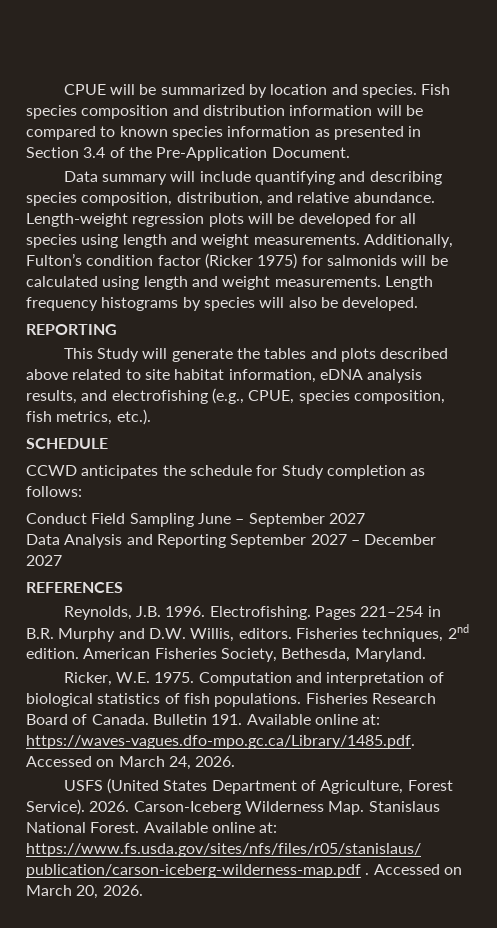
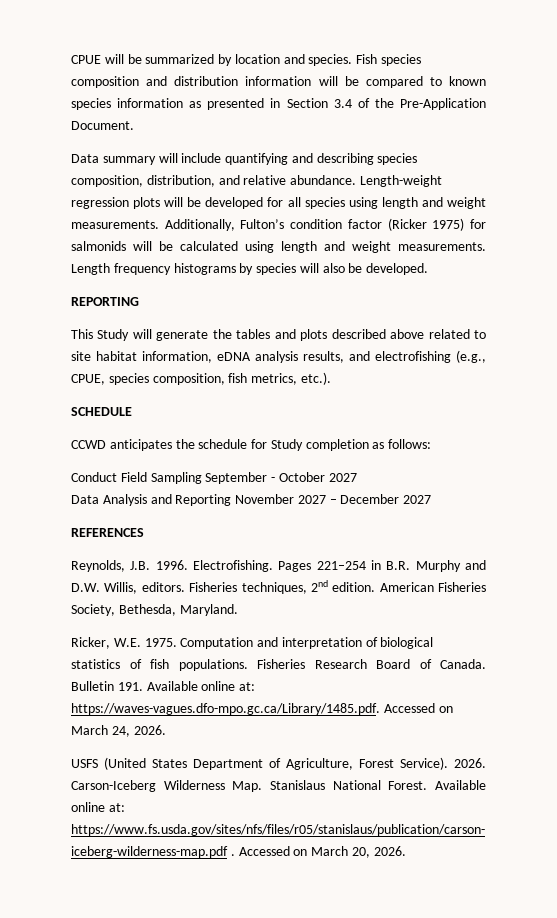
[197,513,325,527] June – September -> [205,472,325,484] September - October
[230,534,307,548] September -> [235,494,295,504] November

